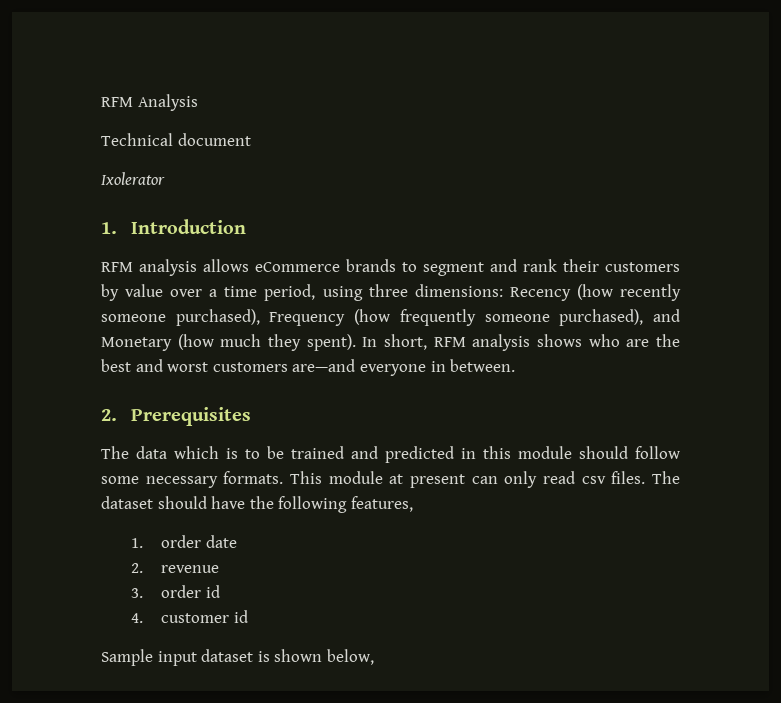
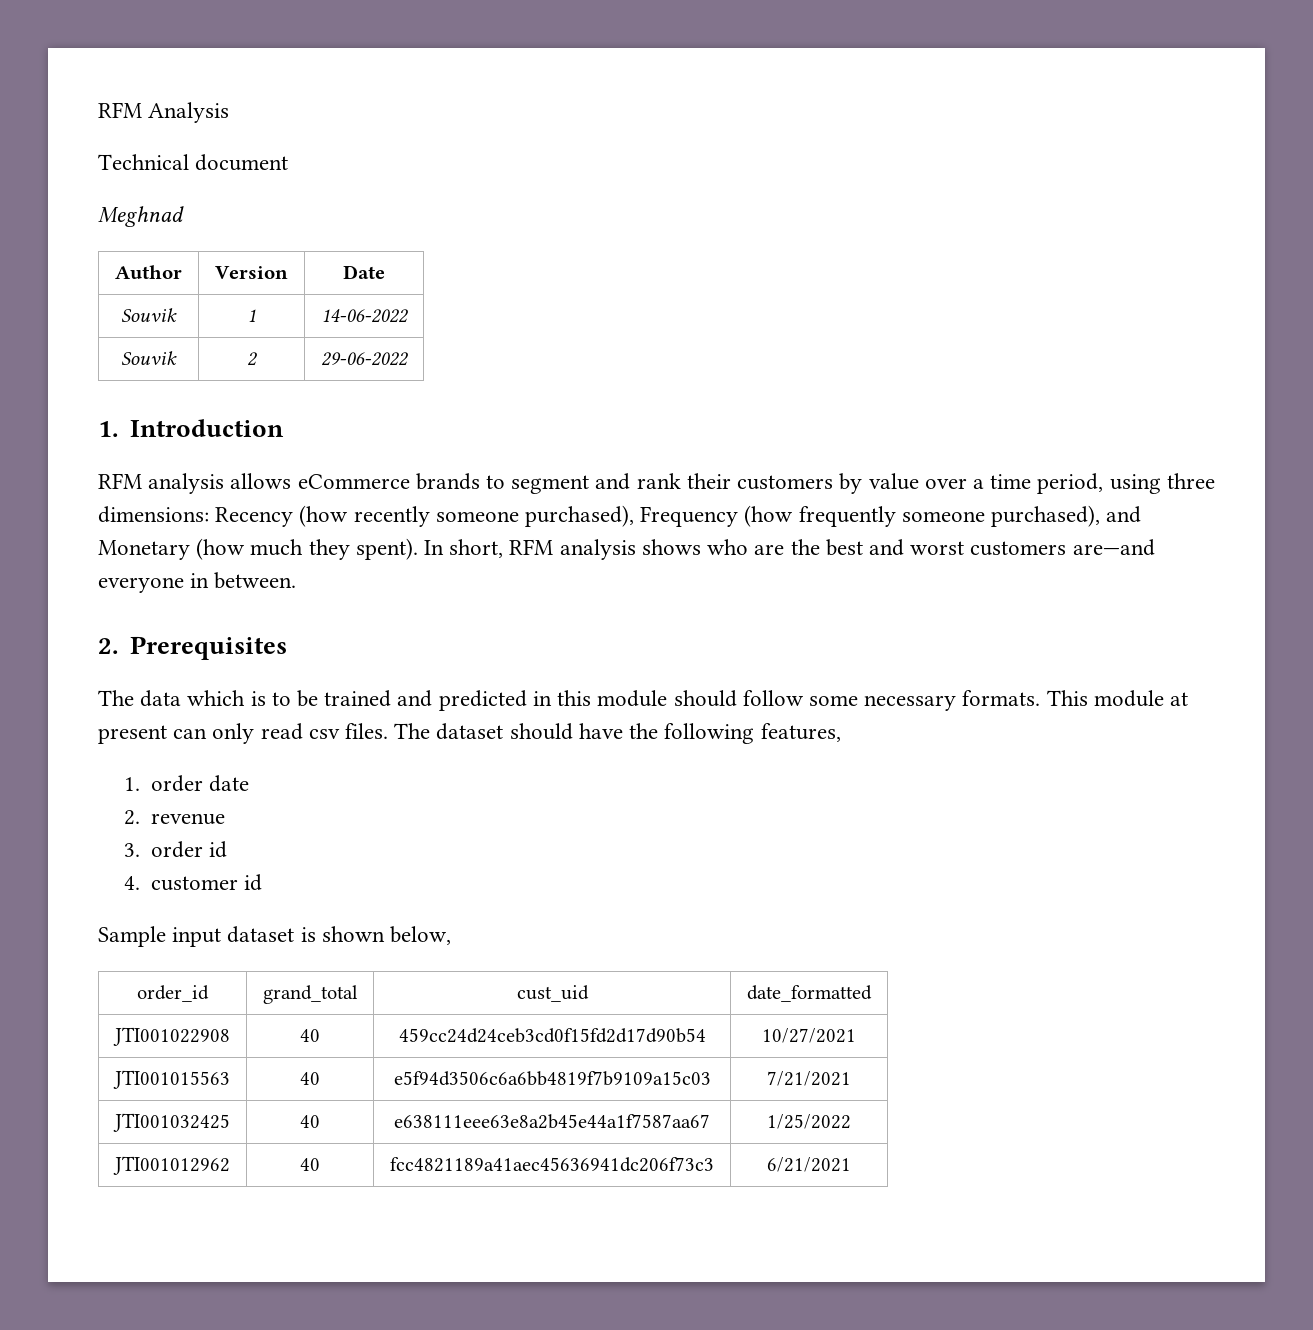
[101,172,165,185] Ixolerator -> [98,206,184,227] [115,265,182,279] [215,266,288,279] [343,265,385,279] [121,308,177,322] [247,309,256,322] [321,309,409,323] [121,351,177,365] [247,352,258,366] [321,352,409,366] Meghnad // Author | Version | Date // Souvik | 1 | 14-06-2022 // Souvik | 2 | 29-06-2022
(374, 657) none -> [137,985,209,1002] [263,985,358,1004] [516,985,589,1002] [747,985,872,1002] [113,1027,230,1046] [300,1029,320,1042] [398,1028,706,1043] [762,1028,856,1043] [113,1070,230,1089] [300,1072,320,1085] [393,1071,711,1086] [767,1071,851,1086] [113,1113,230,1132] [300,1115,320,1128] [394,1114,710,1129] [767,1114,851,1129] [113,1156,230,1175] [300,1158,320,1171] [390,1157,714,1172] [767,1157,851,1172] // order_id | grand_total | cust_uid | date_formatted // JTI001022908 | 40 | 459cc24d24ceb3cd0f15fd2d17d90b54 | 10/27/2021 // JTI001015563 | 40 | e5f94d3506c6a6bb4819f7b9109a15c03 | 7/21/2021 // JTI001032425 | 40 | e638111eee63e8a2b45e44a1f7587aa67 | 1/25/2022 // JTI001012962 | 40 | fcc4821189a41aec45636941dc206f73c3 | 6/21/2021

